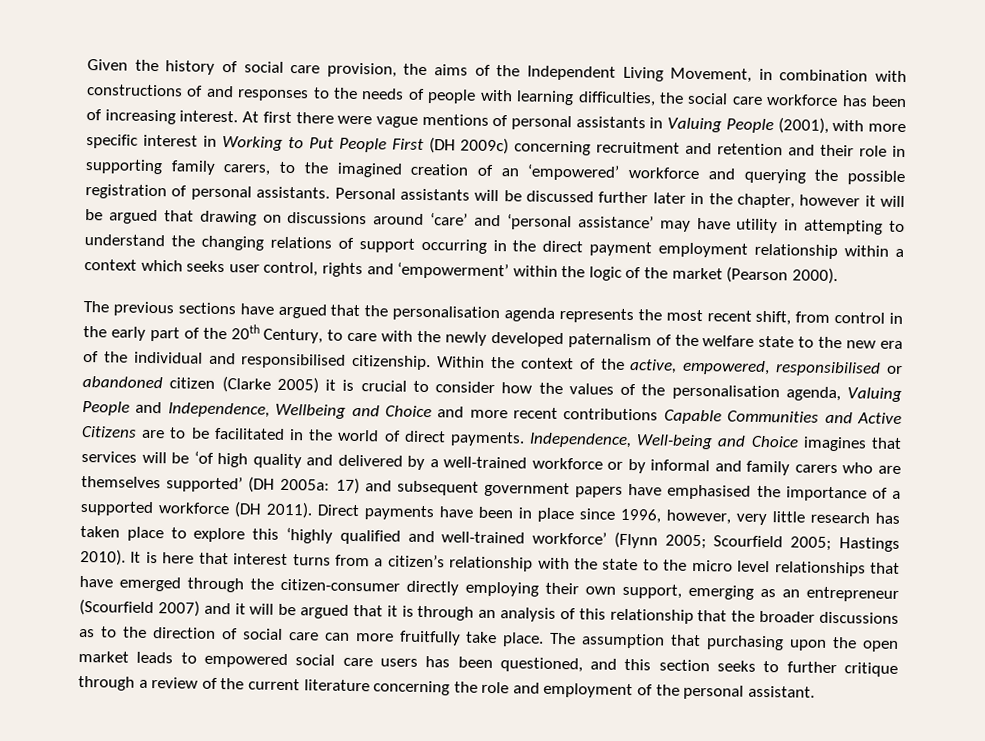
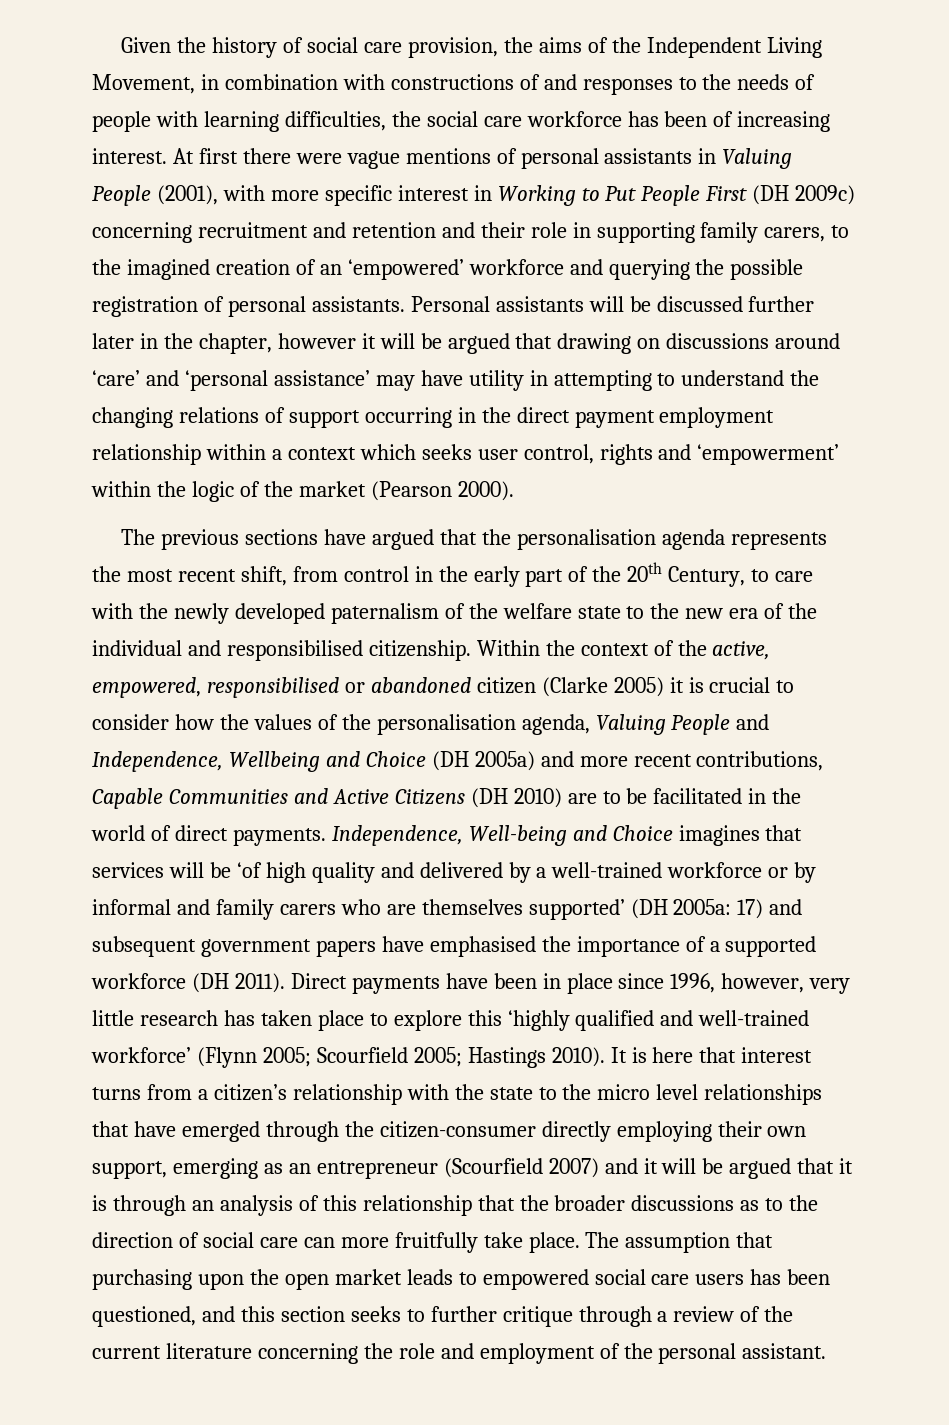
(432, 411) none -> [431,751,535,771] (DH 2005a)
[563,408,659,421] contributions -> [696,751,824,771] contributions,
(137, 431) none -> [470,788,562,808] (DH 2010)

